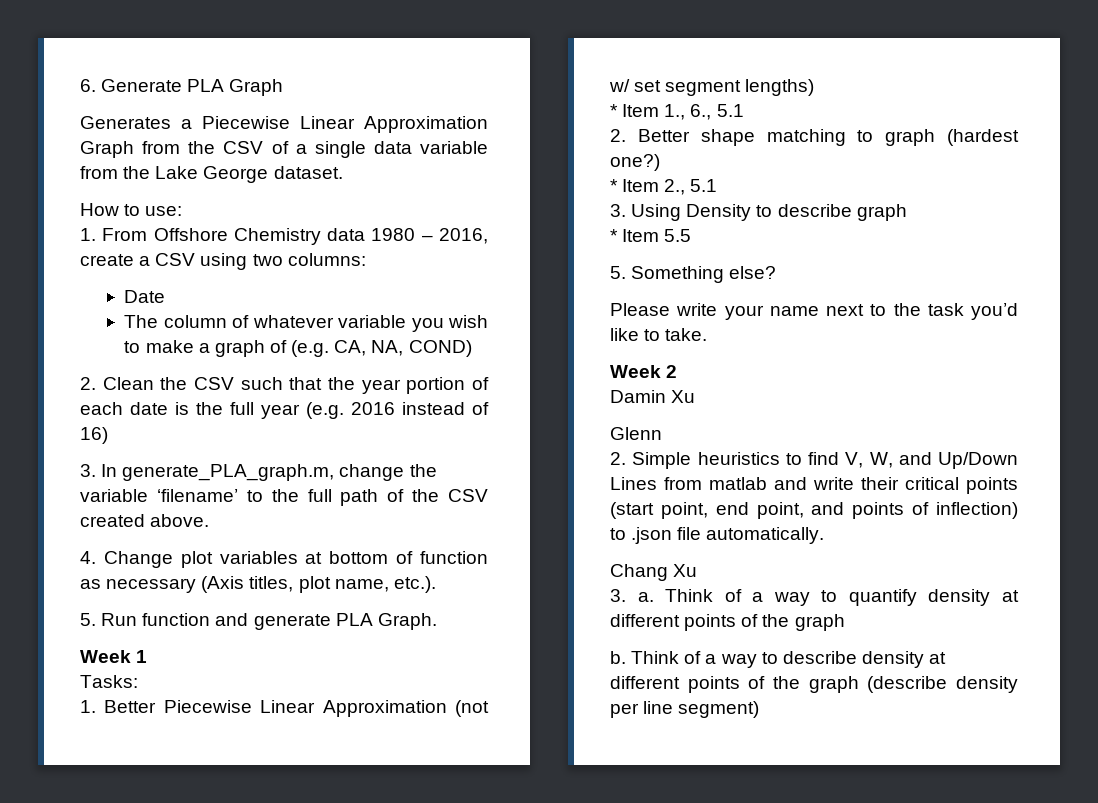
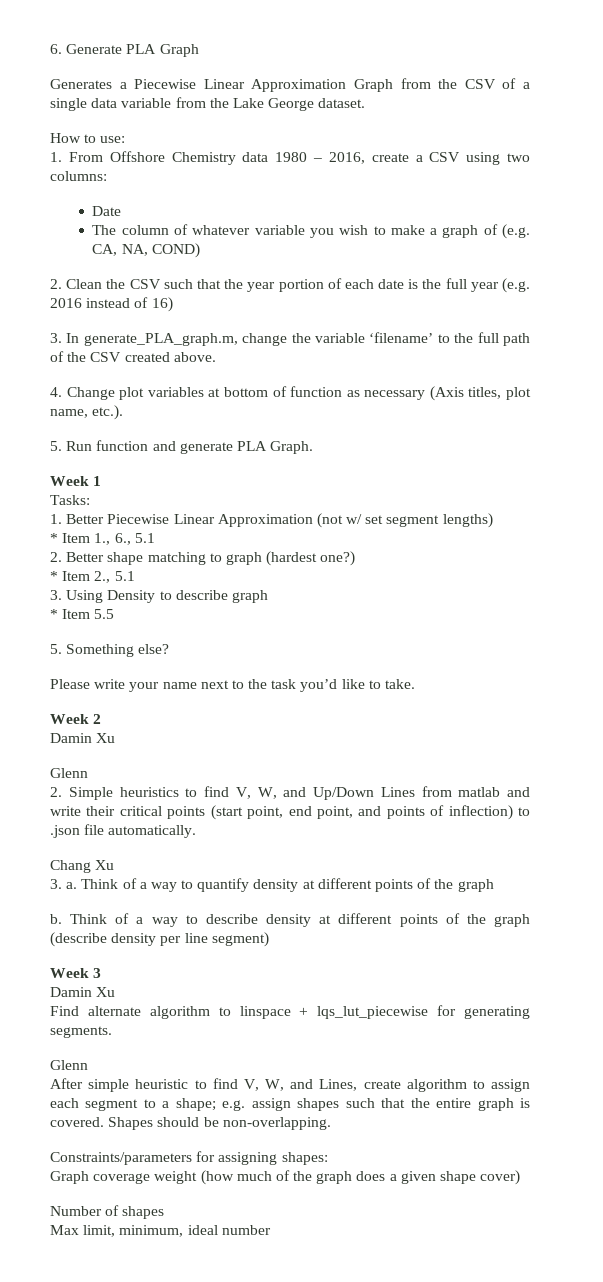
(760, 709) none -> [50,968,102,978] [50,987,116,997] [50,1005,530,1019] [50,1026,112,1038] [50,1060,88,1070] [50,1078,530,1092] [50,1098,530,1111] [50,1117,331,1130] [50,1151,328,1165] [50,1170,521,1185] [50,1205,165,1219] [50,1225,271,1237] // Week 3 // Damin Xu // Find alternate algorithm to linspace + lqs_lut_piecewise for generating segments. // Glenn // After simple heuristic to find V, W, and Lines, create algorithm to assign each segment to a shape; e.g. assign shapes such that the entire graph is covered. Shapes should be non-overlapping. // Constraints/parameters for assigning shapes: // Graph coverage weight (how much of the graph does a given shape cover) // Number of shapes // Max limit, minimum, ideal number

